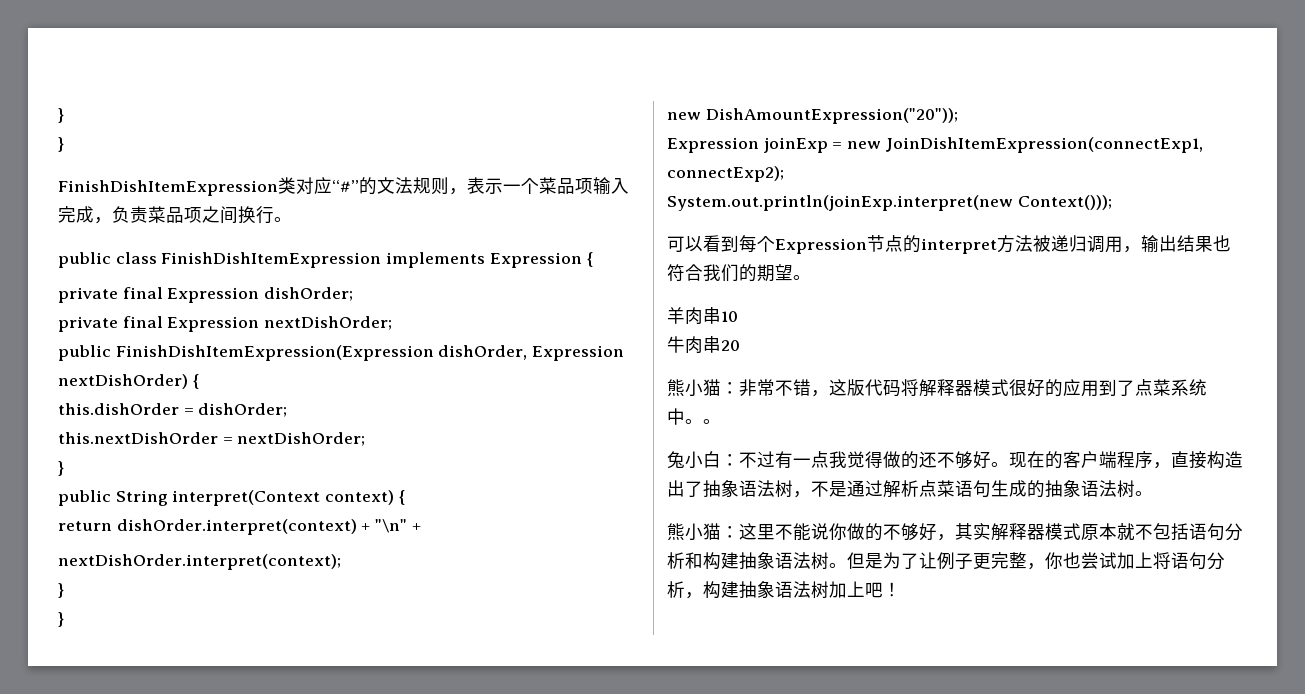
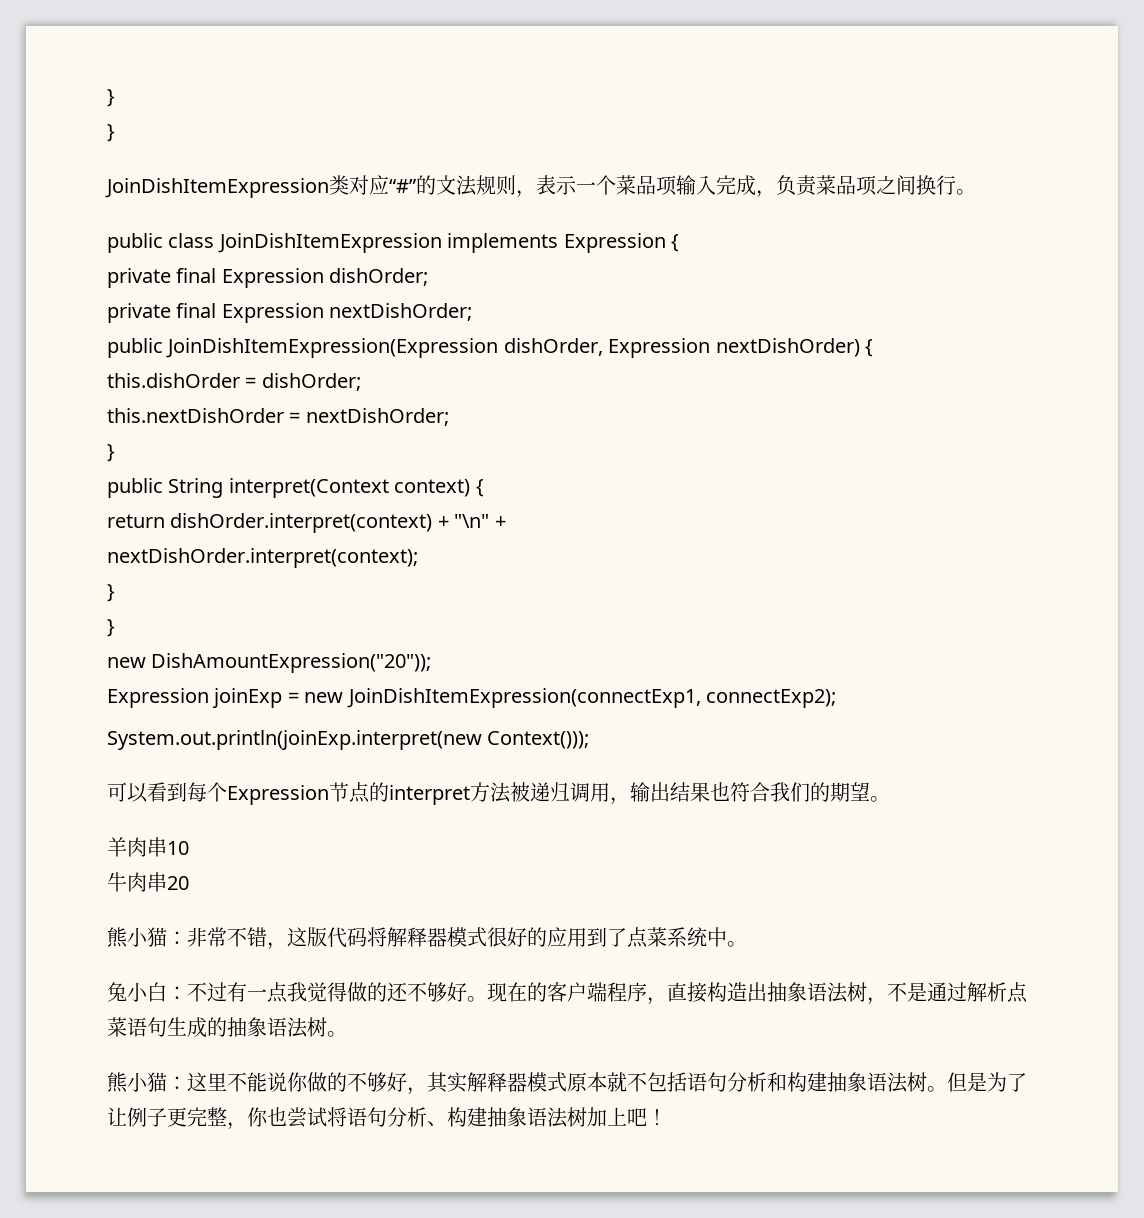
[58,108,64,123] [58,137,64,152] [58,180,278,196] } // } // FinishDishItemExpression -> [107,89,115,107] [107,124,115,142] [105,178,329,198] } // } // JoinDishItemExpression
[161,252,382,268] FinishDishItemExpression -> [217,233,442,253] JoinDishItemExpression
[115,345,434,361] FinishDishItemExpression(Expression -> [166,338,499,358] JoinDishItemExpression(Expression
[703,419,721,424] 。 -> (747, 944) none
[685,481,703,497] 了 -> (767, 992) none
[1117,552,1153,569] 加上 -> (327, 1117) none
[685,592,703,599] ， -> [427,1121,447,1126] 、

